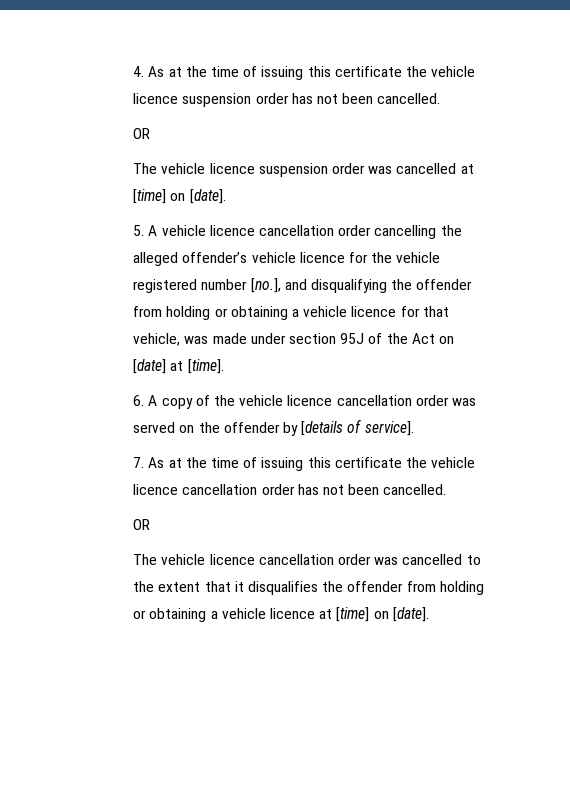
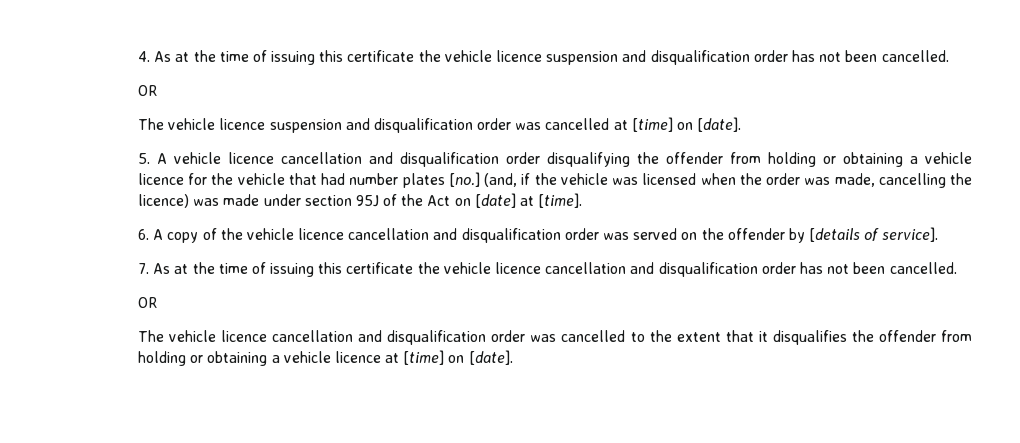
(252, 100) none -> [622,50,750,65] and disqualification
(328, 170) none -> [345,118,473,133] and disqualification
[338,225,462,239] [133,252,441,266] [133,278,307,293] order cancelling the alleged offender’s vehicle licence for the vehicle registered number [no.], and -> [368,152,540,167] and disqualification order
[422,306,449,317] [133,333,181,346] that vehicle, -> [211,172,972,188] [137,194,189,208] the vehicle that had number plates [no.] (and, if the vehicle was licensed when the order was made, cancelling the licence)
(412, 400) none -> [433,228,561,243] and disqualification
(258, 489) none -> [630,262,758,277] and disqualification
(334, 559) none -> [358,330,487,345] and disqualification

